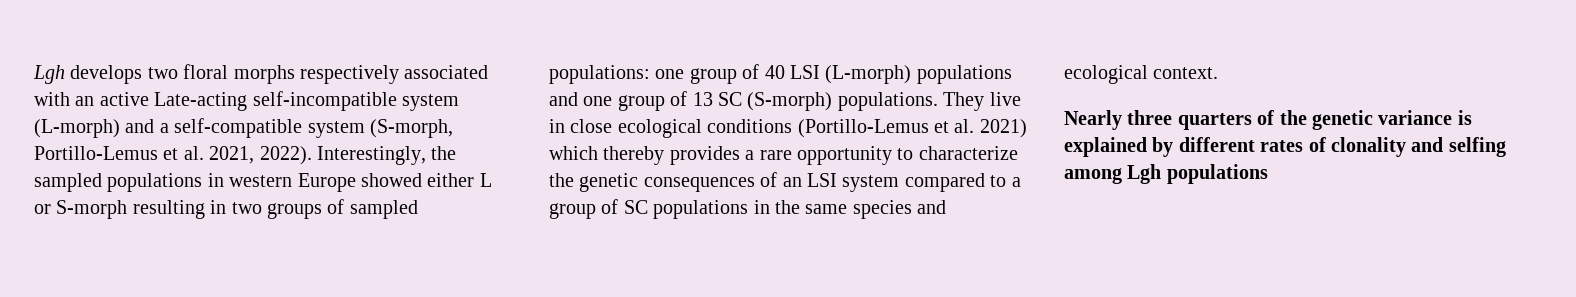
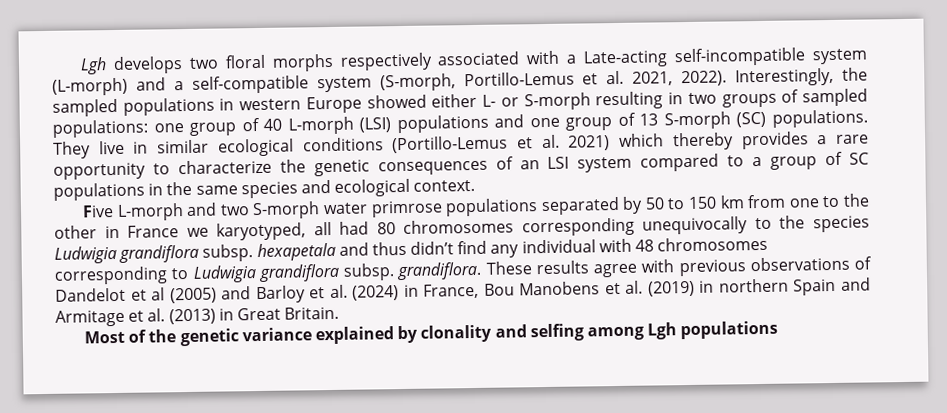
[75,92,149,106] an active -> [566,54,578,64] a
[479,173,492,187] L -> [482,94,497,107] L-
[790,65,912,84] LSI (L-morph) -> [287,116,392,135] L-morph (LSI)
[718,92,833,111] SC (S-morph) -> [663,111,767,130] S-morph (SC)
[570,119,613,133] close -> [157,139,210,154] similar
[1064,110,1252,130] Nearly three quarters -> [82,193,870,221] [54,215,871,241] [54,236,769,264] [54,256,872,285] [55,277,871,304] [55,306,340,327] [84,330,126,344] Five L-morph and two S-morph water primrose populations separated by 50 to 150 km from one to the other in France we karyotyped, all had 80 chromosomes corresponding unequivocally to the species Ludwigia grandiflora subsp. hexapetala and thus didn’t find any individual with 48 chromosomes corresponding to Ludwigia grandiflora subsp. grandiflora. These results agree with previous observations of Dandelot et al (2005) and Barloy et al. (2024) in France, Bou Manobens et al. (2019) in northern Spain and Armitage et al. (2013) in Great Britain. // Most
[1457,110,1472,125] is -> (312, 334) none
[1178,137,1326,152] different rates of -> (419, 334) none

